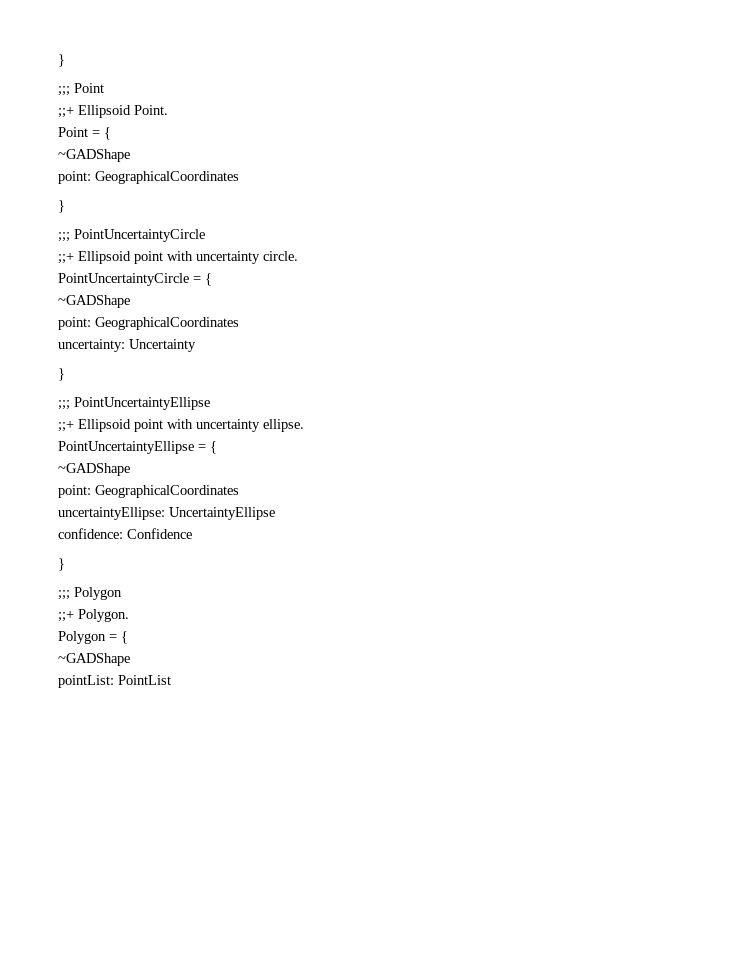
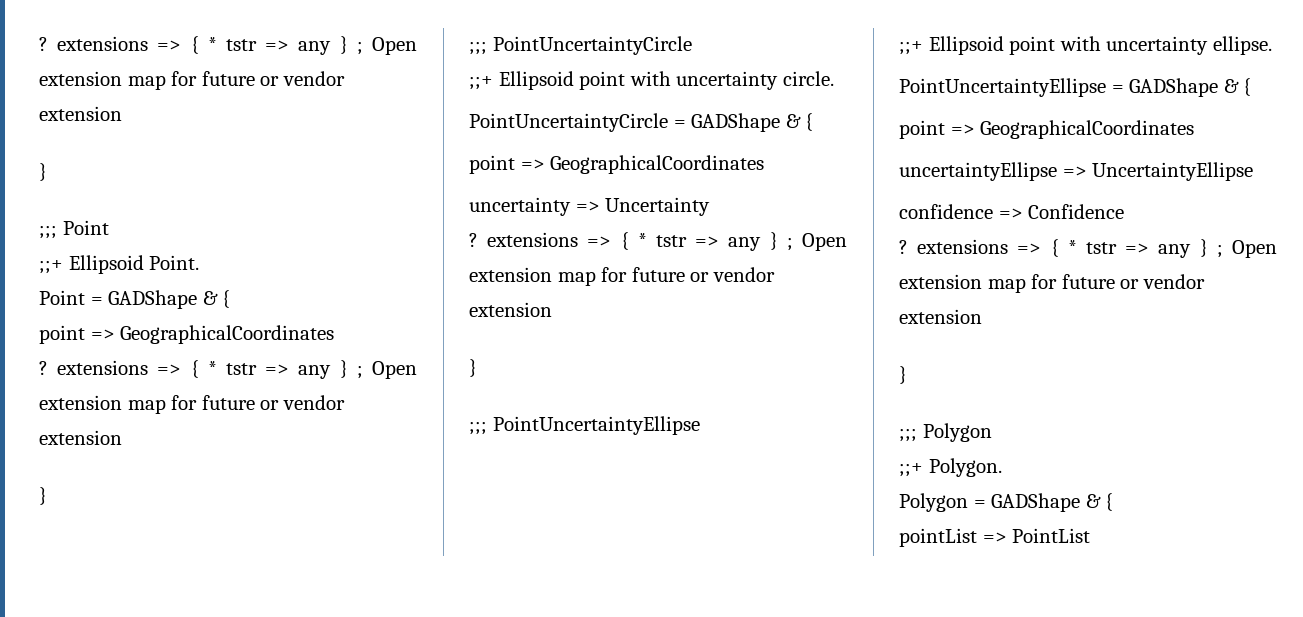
(58, 60) none -> [39,36,417,55] [39,71,345,90] [39,106,122,121] ? extensions => { * tstr => any } ; Open extension map for future or vendor extension //
[104,127,111,140] [58,149,130,162] [58,171,239,184] { // ~GADShape // point: GeographicalCoordinates -> [108,290,231,309] [39,325,335,344] [39,360,417,379] [39,395,345,414] [39,430,122,445] GADShape & { // point => GeographicalCoordinates // ? extensions => { * tstr => any } ; Open extension map for future or vendor extension
[205,273,212,286] [58,295,130,308] [58,317,239,330] [58,339,125,352] { // ~GADShape // point: GeographicalCoordinates // uncertainty: -> [691,113,814,132] [469,155,765,174] [469,197,600,216] GADShape & { // point => GeographicalCoordinates // uncertainty =>
(196, 345) none -> [469,232,847,251] [469,267,775,286] [469,302,552,317] // ? extensions => { * tstr => any } ; Open extension map for future or vendor extension
[210,441,217,454] [58,463,130,476] [58,485,239,498] [58,507,165,520] { // ~GADShape // point: GeographicalCoordinates // uncertaintyEllipse: -> [1129,78,1252,97] [899,120,1195,139] [899,162,1087,181] GADShape & { // point => GeographicalCoordinates // uncertaintyEllipse =>
[58,528,123,539] confidence: -> [899,204,1023,219] confidence =>
(192, 533) none -> [899,239,1277,258] [899,274,1205,293] [899,309,982,324] // ? extensions => { * tstr => any } ; Open extension map for future or vendor extension
[121,631,128,644] [58,653,130,666] [58,675,114,688] { // ~GADShape // pointList: -> [991,493,1114,512] [899,528,1007,547] GADShape & { // pointList =>

